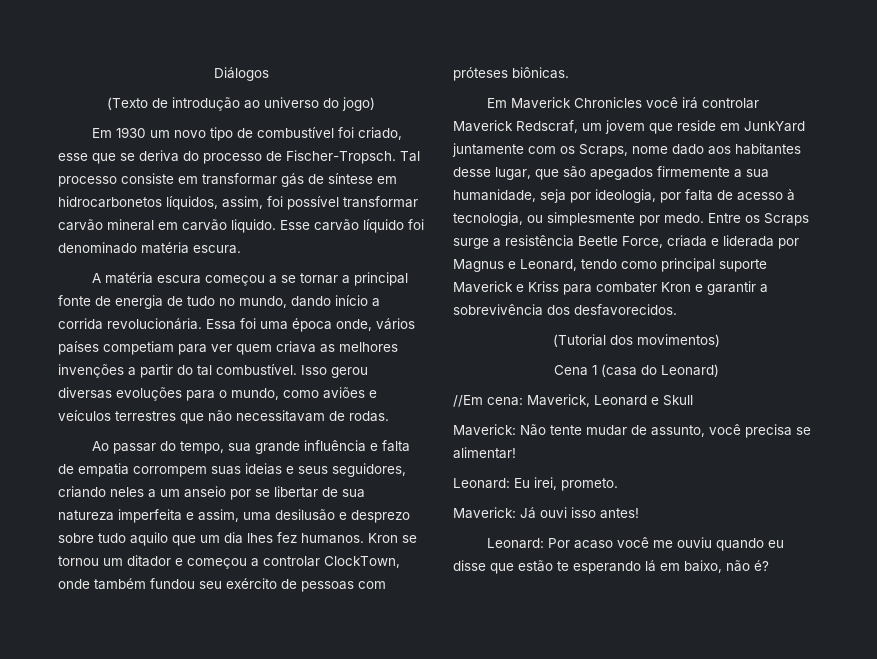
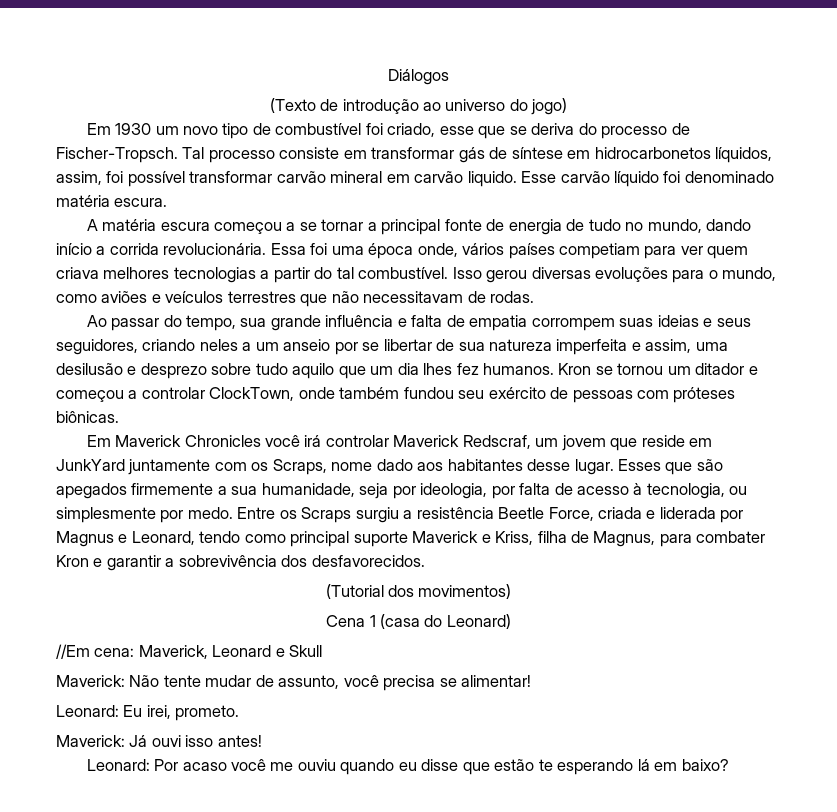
[320,342,398,353] [58,364,124,378] as melhores invenções -> [103,267,256,283] melhores tecnologias
[495,167,531,180] lugar, -> [574,459,662,475] lugar. Esses
[453,238,489,249] surge -> [355,507,399,523] surgiu
[528,281,559,292] Kriss -> [495,531,656,547] Kriss, filha de Magnus,
[684,560,769,573] baixo, não é? -> [681,759,729,771] baixo?

